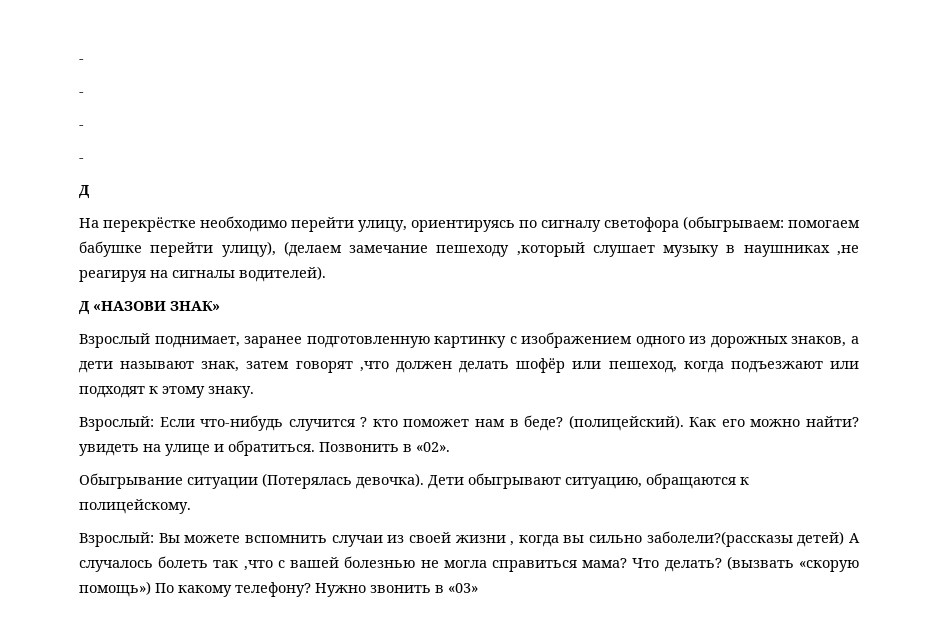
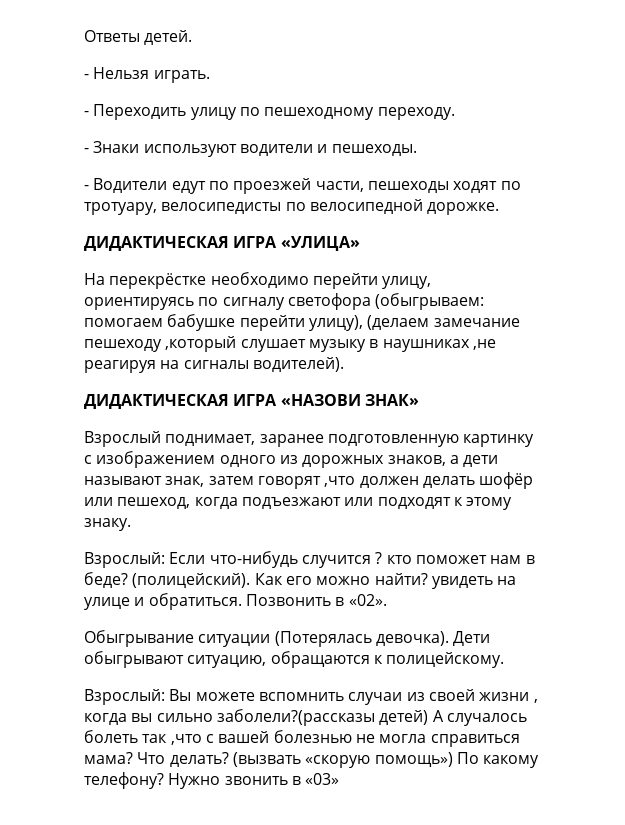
[79,59,84,63] [79,92,84,96] [79,125,84,129] [79,158,84,162] [79,185,89,199] - // - // - // - // Д -> [84,30,193,45] [84,67,210,83] [84,104,455,120] [84,141,417,157] [84,178,521,194] [84,199,500,215] [84,236,360,251] Ответы детей. // - Нельзя играть. // - Переходить улицу по пешеходному переходу. // - Знаки используют водители и пешеходы. // - Водители едут по проезжей части, пешеходы ходят по тротуару, велосипедисты по велосипедной дорожке. // ДИДАКТИЧЕСКАЯ ИГРА «УЛИЦА»
[79,301,89,315] Д -> [84,394,278,409] ДИДАКТИЧЕСКАЯ ИГРА

